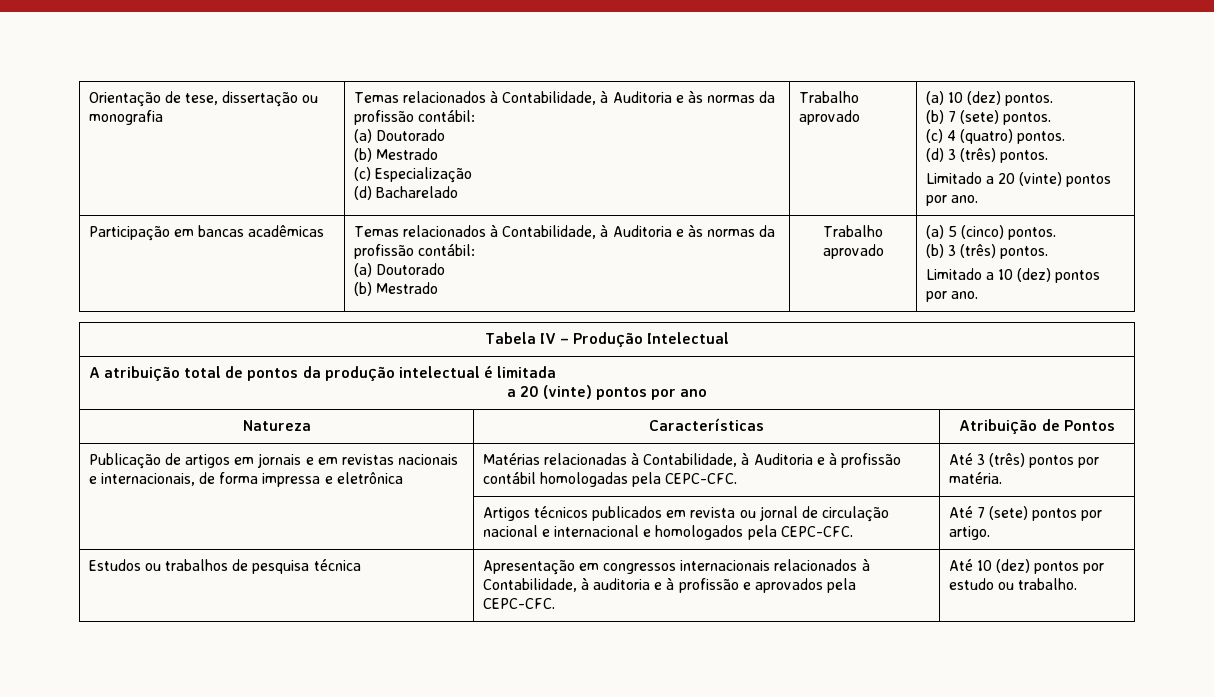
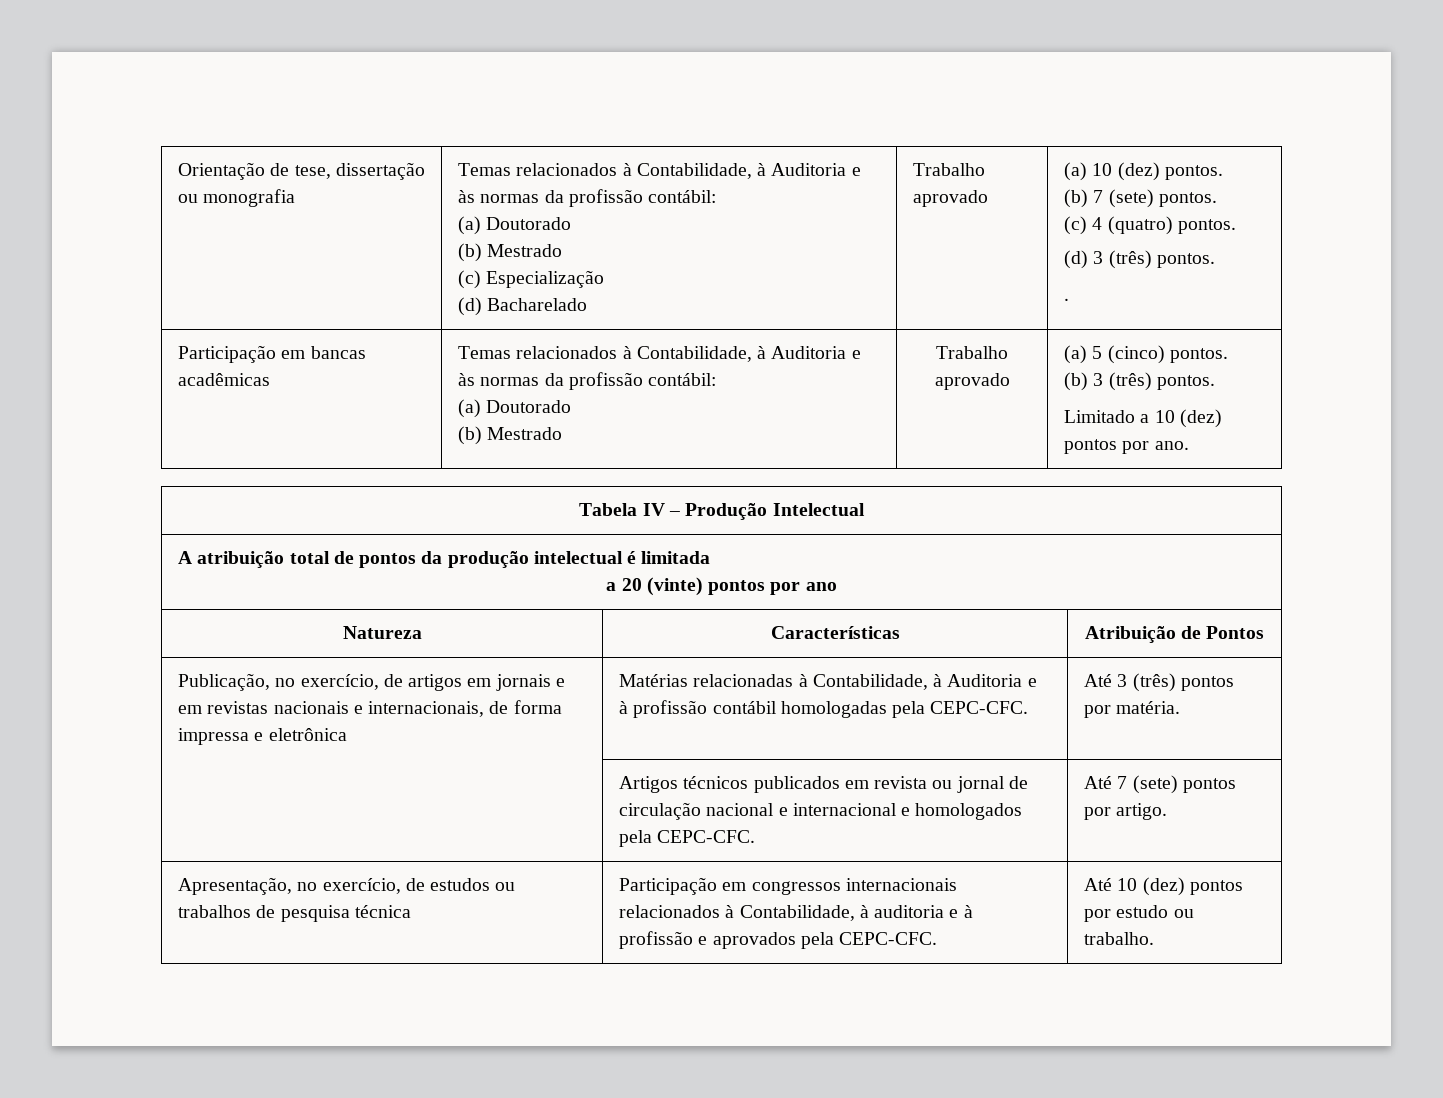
[925,172,1112,187] [925,195,978,206] Limitado a 20 (vinte) pontos por ano. -> [1064,298,1070,301] .
[88,453,161,469] Publicação -> [178,674,379,691] Publicação, no exercício,
[88,559,141,571] Estudos -> [178,878,491,895] Apresentação, no exercício, de estudos
[482,560,575,575] Apresentação -> [619,878,718,895] Participação

